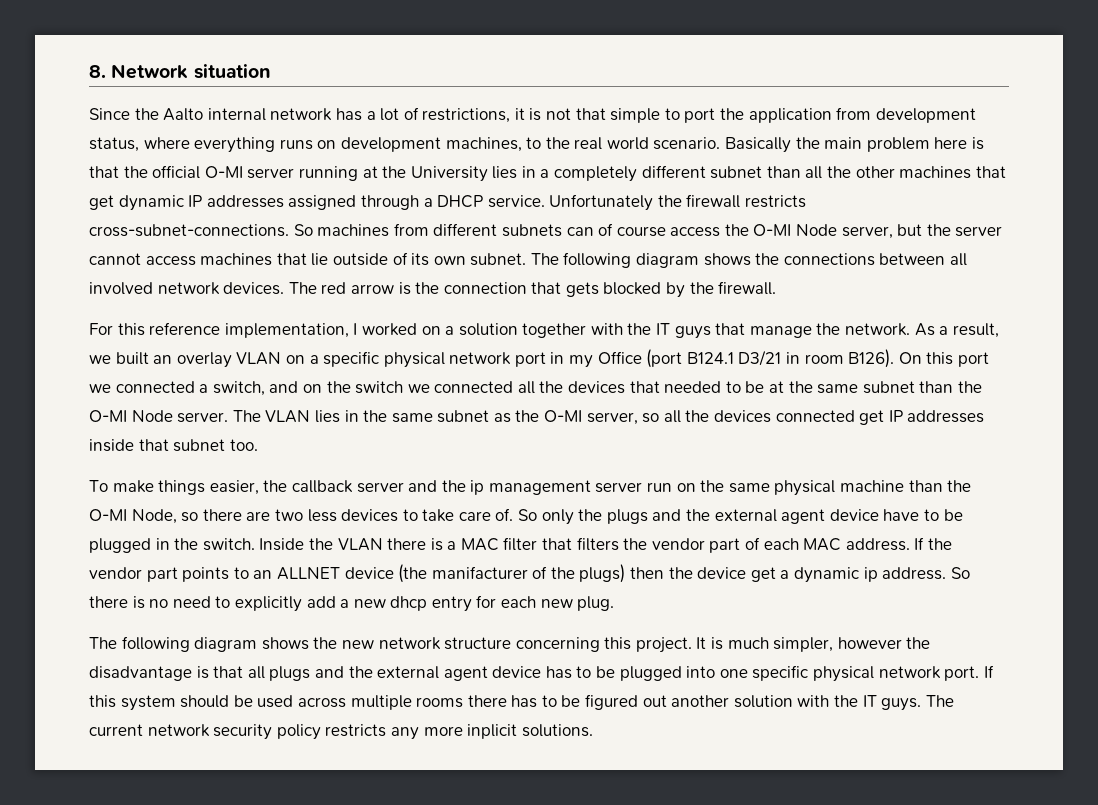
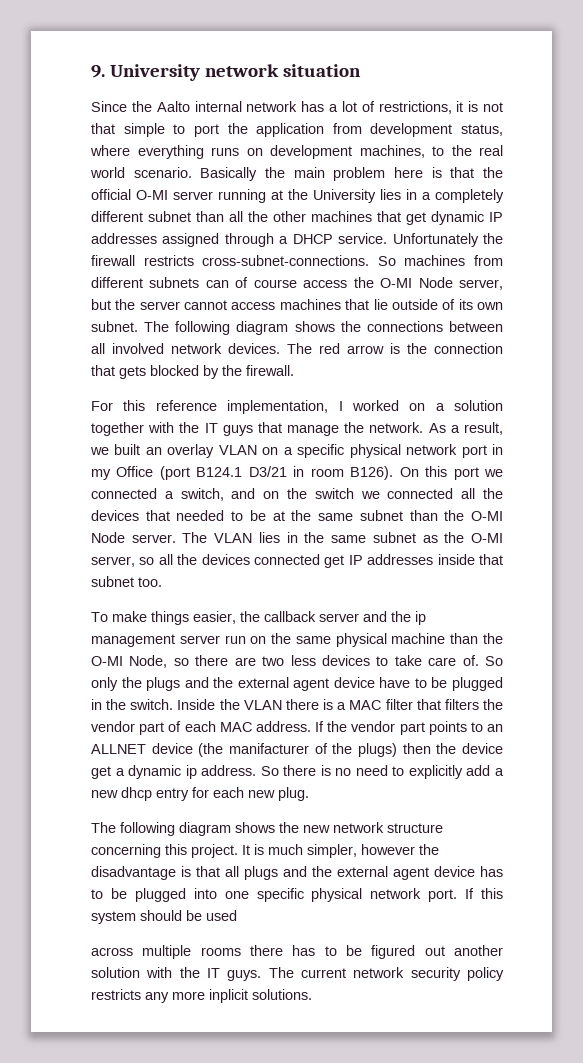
[89,64,189,79] 8. Network -> [91,64,279,81] 9. University network
(294, 701) none -> (237, 915) //

